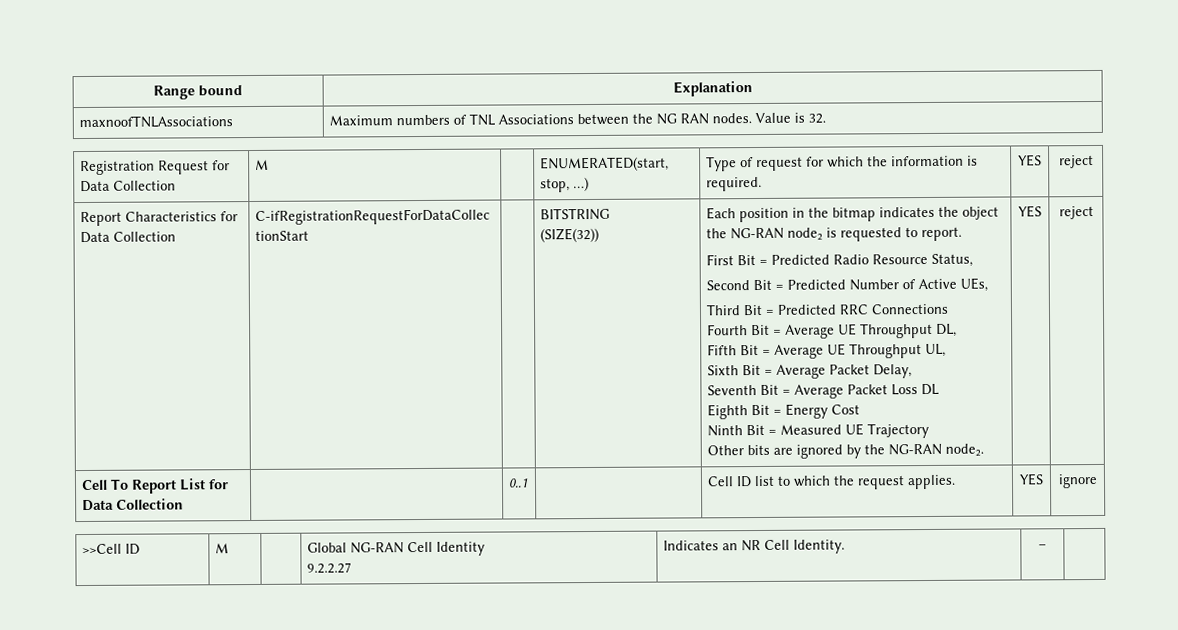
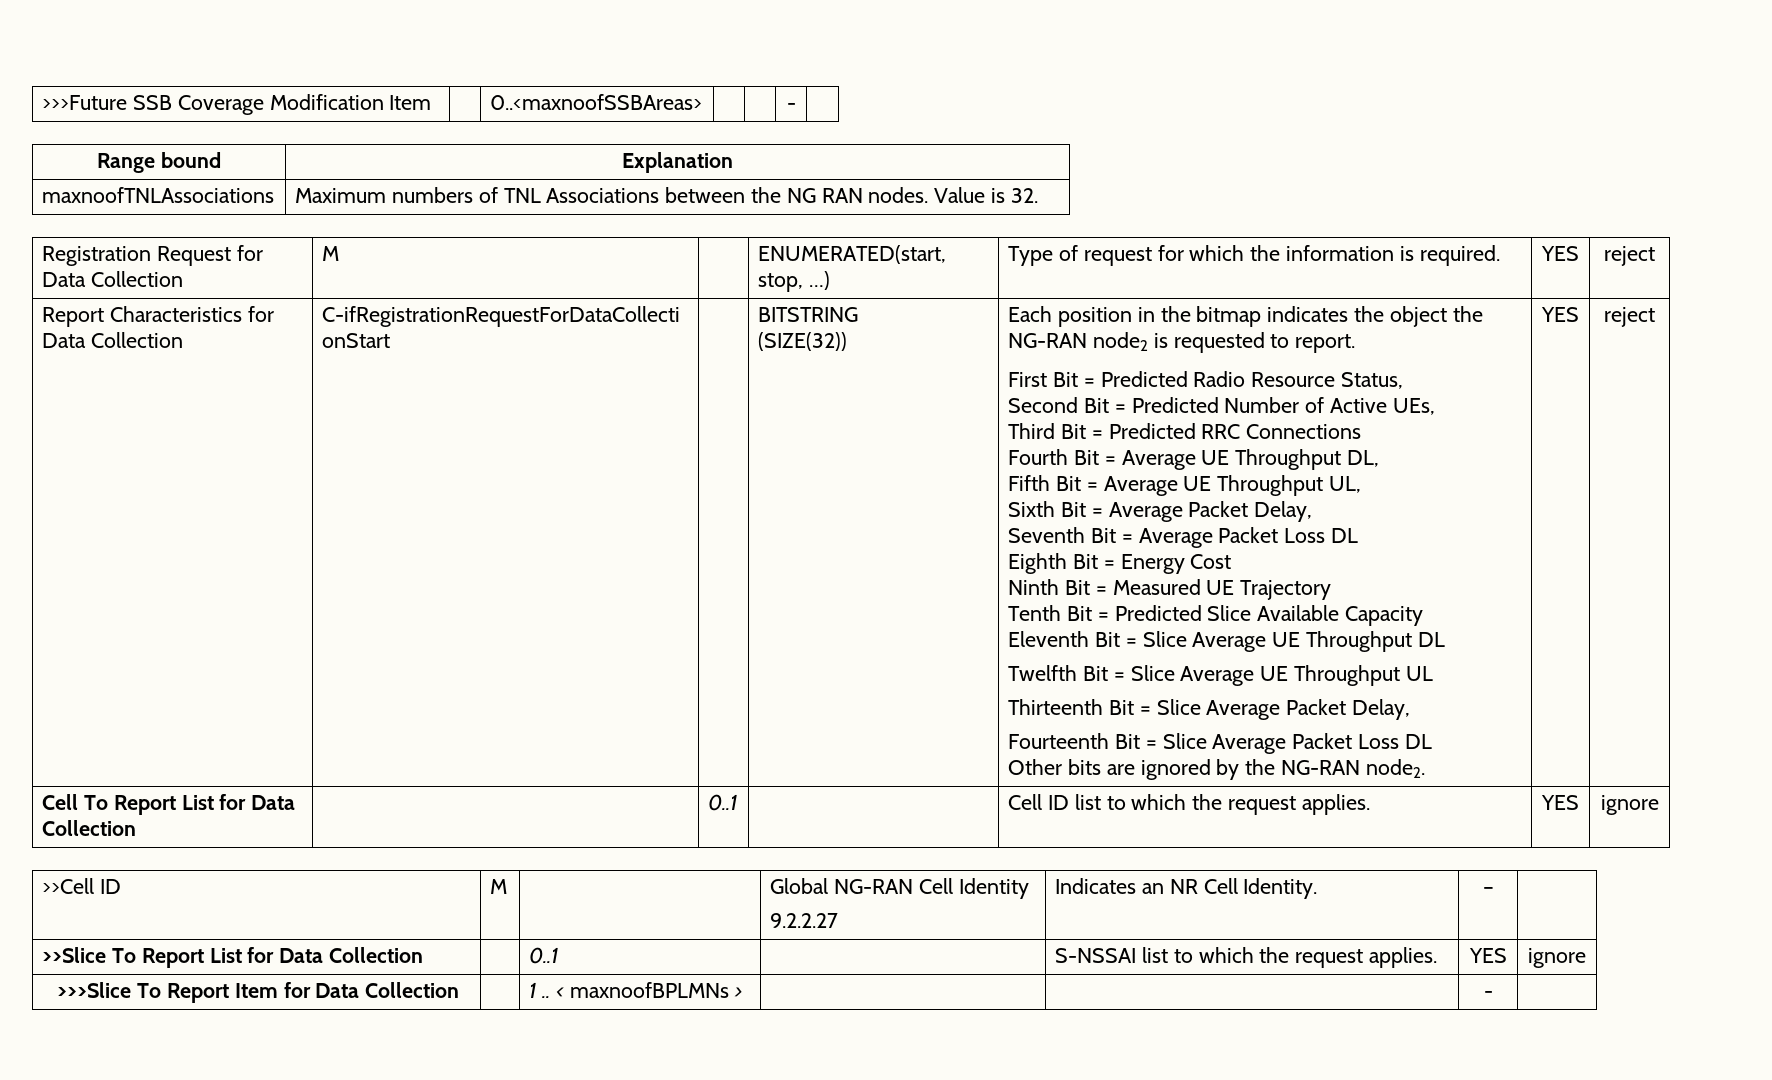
(153, 92) none -> [42,94,432,115] [490,94,703,110] [786,103,796,110] >>>Future SSB Coverage Modification Item | | 0..<maxnoofSSBAreas> | | | - | //
(930, 430) none -> [1008,605,1423,626] [1008,631,1445,652] [1008,665,1433,686] [1008,699,1410,720] [1008,733,1432,754] // Tenth Bit = Predicted Slice Available Capacity // Eleventh Bit = Slice Average UE Throughput DL // Twelfth Bit = Slice Average UE Throughput UL // Thirteenth Bit = Slice Average Packet Delay, // Fourteenth Bit = Slice Average Packet Loss DL
(1047, 546) none -> [42,947,423,968] [529,947,559,964] [1055,947,1437,968] [1468,948,1507,963] [1528,948,1586,968] [57,982,460,1003] [529,982,743,998] [1483,991,1493,998] // >>Slice To Report List for Data Collection | | 0..1 | | S-NSSAI list to which the request applies. | YES | ignore // >>>Slice To Report Item for Data Collection | | 1 .. < maxnoofBPLMNs > | | | - |

